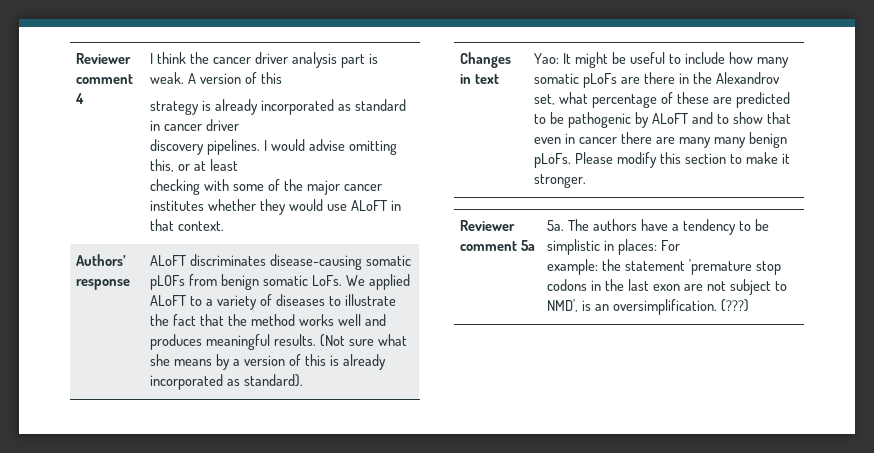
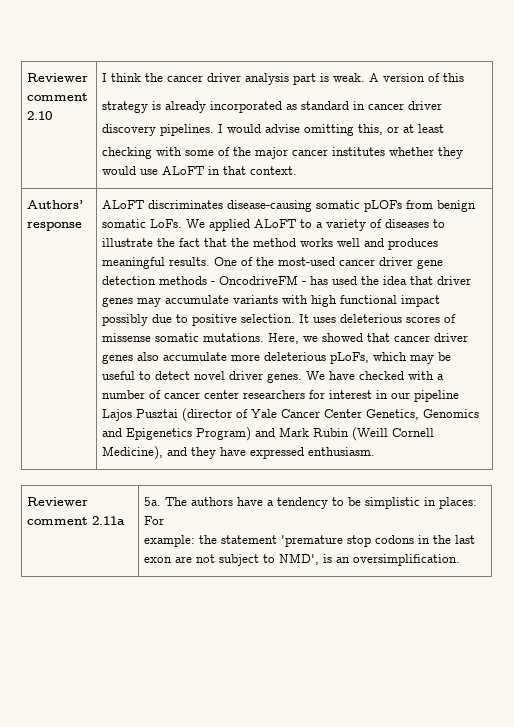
[76,53,132,64] [76,74,134,84] [75,93,85,104] Reviewer comment 4 -> [27,73,89,82] [27,93,89,101] [27,111,53,120] Reviewer comment 2.10
[320,334,408,347] [150,354,386,370] [150,374,304,390] [460,52,512,68] [460,74,500,84] [534,52,789,68] [534,72,780,88] [534,92,790,108] [534,112,791,128] [534,132,787,148] [534,152,790,168] [534,174,587,188] [460,220,516,231] [460,240,536,251] (Not sure what she means by a version of this is already incorporated as standard). // Changes in text | Yao: It might be useful to include how many somatic pLoFs are there in the Alexandrov set, what percentage of these are predicted to be pathogenic by ALoFT and to show that even in cancer there are many many benign pLoFs. Please modify this section to make it stronger. // Reviewer comment 5a -> [214,257,444,269] [102,275,472,285] [102,295,441,307] [102,314,457,326] [102,333,469,344] [102,352,452,364] [102,371,445,383] [102,390,460,402] [102,408,480,422] [102,427,435,441] [102,446,376,460] [27,497,89,506] [27,516,126,525] One of the most-used cancer driver gene detection methods - OncodriveFM - has used the idea that driver genes may accumulate variants with high functional impact possibly due to positive selection. It uses deleterious scores of missense somatic mutations. Here, we showed that cancer driver genes also accumulate more deleterious pLoFs, which may be useful to detect novel driver genes. We have checked with a number of cancer center researchers for interest in our pipeline Lajos Pusztai (director of Yale Cancer Center Genetics, Genomics and Epigenetics Program) and Mark Rubin (Weill Cornell Medicine), and they have expressed enthusiasm. // Reviewer comment 2.11a
[721,299,750,312] (???) -> (461, 560) none

